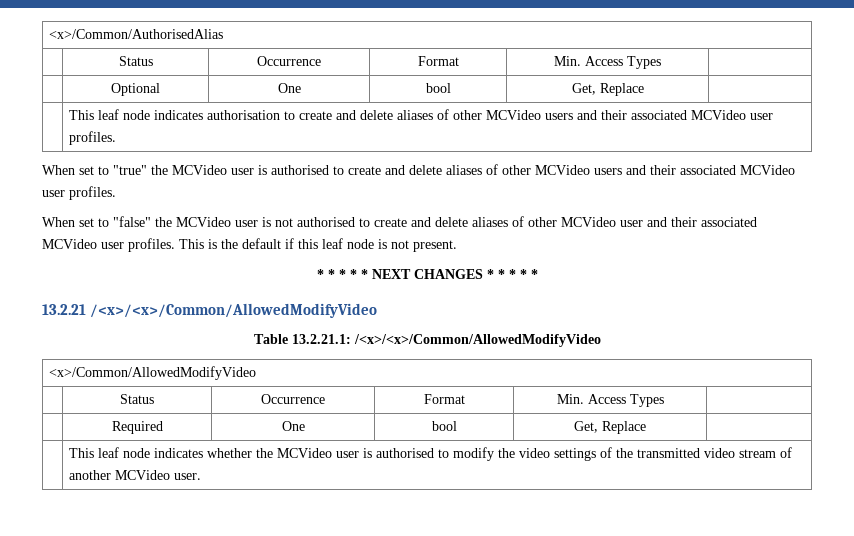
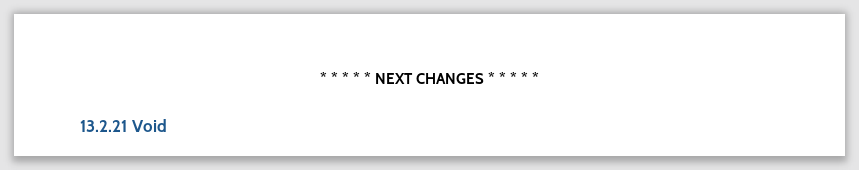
[48,29,223,39] [118,56,153,66] [257,56,321,66] [417,56,459,66] [554,56,661,69] [111,83,160,96] [277,83,301,93] [425,83,451,93] [571,83,644,96] [68,109,773,120] [68,131,116,145] [42,164,795,175] [42,186,116,200] [42,216,757,227] [42,238,457,252] <x>/Common/AuthorisedAlias // | Status | Occurrence | Format | Min. Access Types | // | Optional | One | bool | Get, Replace | // | This leaf node indicates authorisation to create and delete aliases of other MCVideo users and their associated MCVideo user profiles. // When set to "true" the MCVideo user is authorised to create and delete aliases of other MCVideo users and their associated MCVideo user profiles. // When set to "false" the MCVideo user is not authorised to create and delete aliases of other MCVideo user and their associated MCVideo user profiles. This is the default if this leaf node is not present. // -> (319, 78) none
[90,303,378,318] [253,334,601,347] [48,366,256,380] [120,394,154,404] [261,394,325,404] [423,394,465,404] [556,394,664,407] [111,421,163,434] [281,421,305,431] [431,421,457,431] [574,421,646,434] [68,447,792,461] [68,470,201,480] /<x>/<x>/Common/AllowedModifyVideo // Table 13.2.21.1: /<x>/<x>/Common/AllowedModifyVideo // <x>/Common/AllowedModifyVideo // | Status | Occurrence | Format | Min. Access Types | // | Required | One | bool | Get, Replace | // | This leaf node indicates whether the MCVideo user is authorised to modify the video settings of the transmitted video stream of another MCVideo user. -> [131,119,167,132] Void

